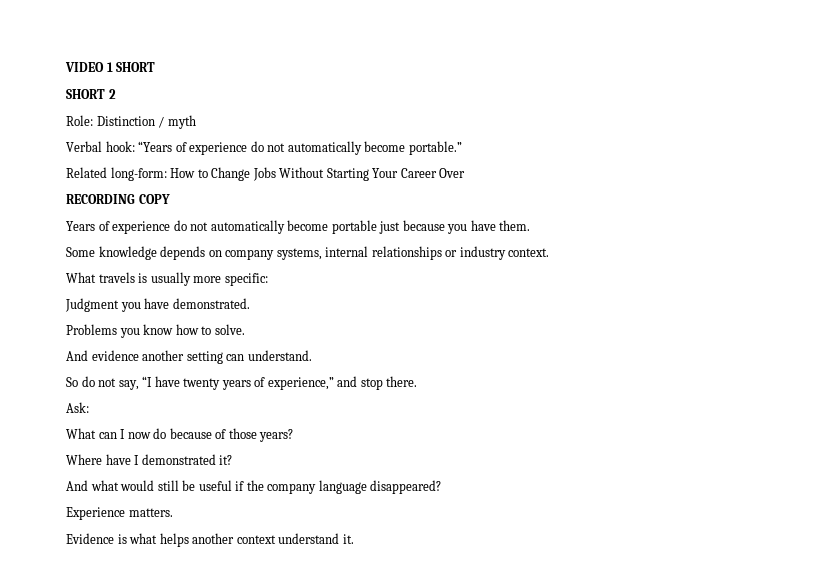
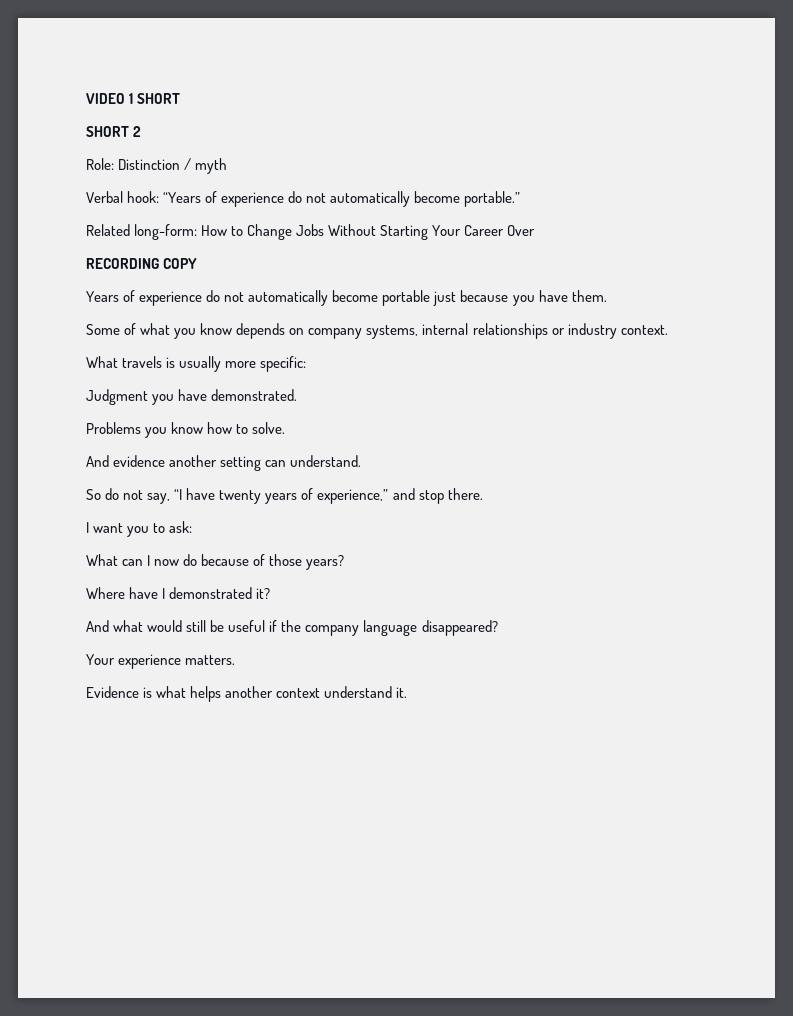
[98,246,157,260] knowledge -> [124,323,233,339] of what you know
[66,402,89,413] Ask: -> [86,521,193,537] I want you to ask:
[66,507,125,520] Experience -> [86,654,182,669] Your experience

